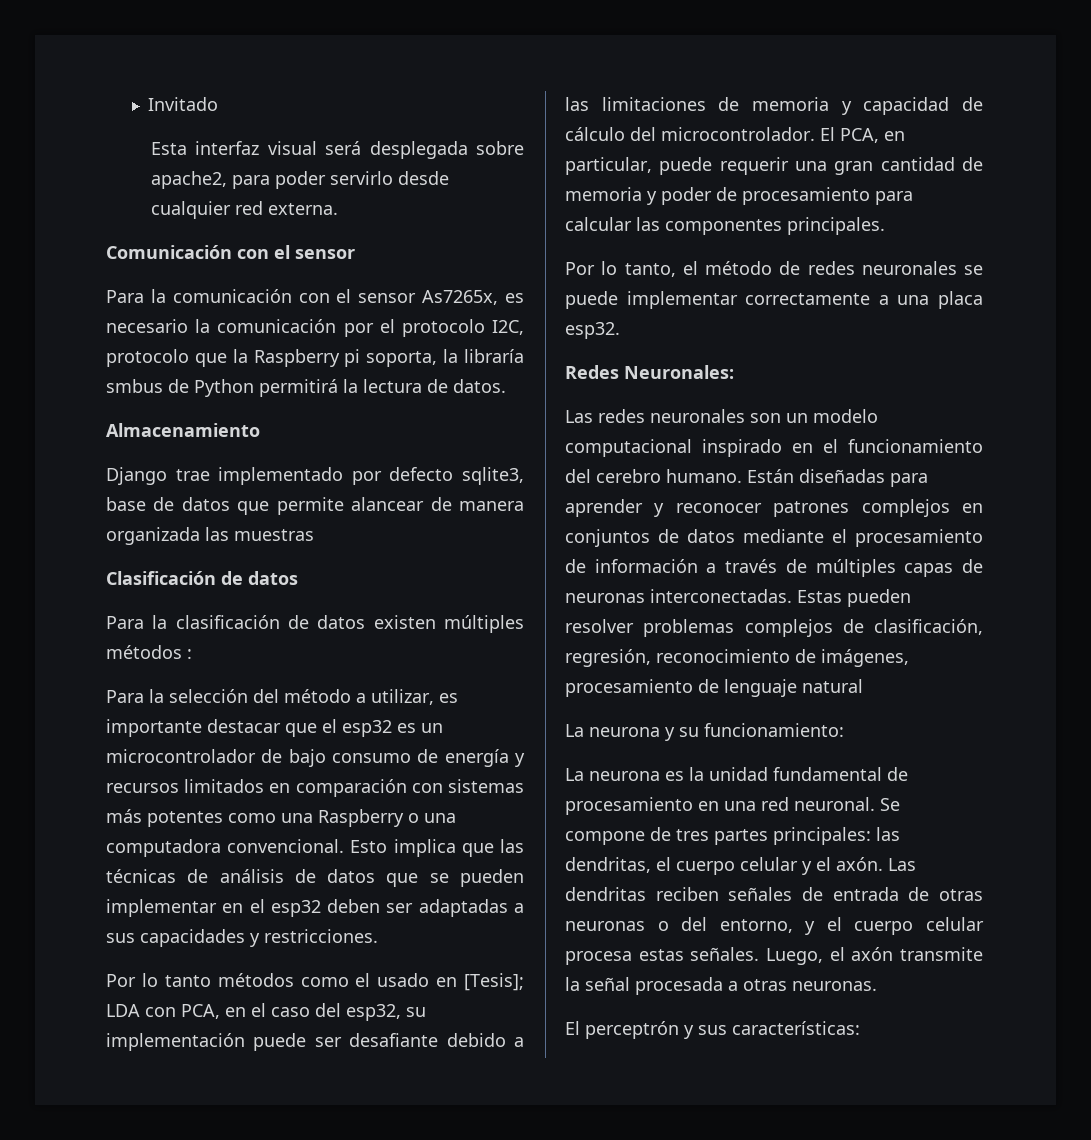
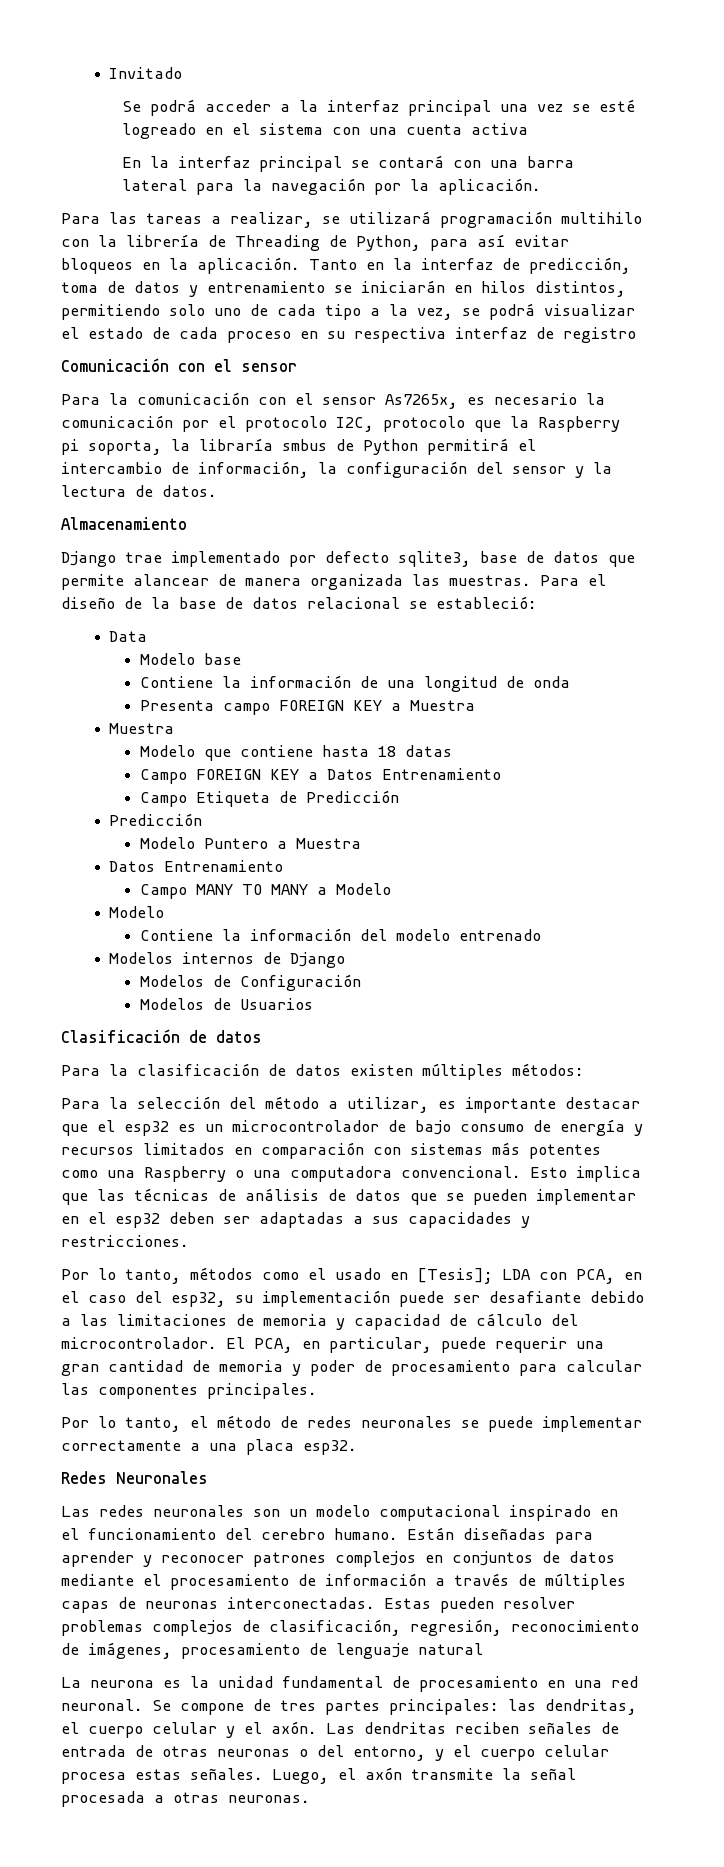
[150,141,524,159] [150,171,449,189] [150,201,338,219] Esta interfaz visual será desplegada sobre apache2, para poder servirlo desde cualquier red externa. -> [121,99,635,116] [121,123,528,139] [121,155,574,172] [121,178,541,195] [61,211,642,228] [61,234,569,251] [61,257,631,274] [61,280,626,297] [61,303,635,320] [61,327,636,343] Se podrá acceder a la interfaz principal una vez se esté logreado en el sistema con una cuenta activa // En la interfaz principal se contará con una barra lateral para la navegación por la aplicación. // Para las tareas a realizar, se utilizará programación multihilo con la librería de Threading de Python, para así evitar bloqueos en la aplicación. Tanto en la interfaz de predicción, toma de datos y entrenamiento se iniciarán en hilos distintos, permitiendo solo uno de cada tipo a la vez, se podrá visualizar el estado de cada proceso en su respectiva interfaz de registro
(338, 388) none -> [518,439,536,451] [61,461,584,478] el intercambio de información, la configuración del sensor y
[234,529,314,541] muestras -> [449,574,606,586] [61,596,537,609] [109,631,148,642] [139,653,241,665] [139,675,570,692] [139,700,475,715] [109,723,175,734] [139,745,452,761] [139,768,501,784] [139,790,399,807] [109,813,203,826] [139,837,361,849] [109,860,284,872] [139,883,391,899] [109,906,165,918] [139,928,541,941] [109,952,346,968] [139,974,361,991] [139,998,313,1010] muestras. Para el diseño de la base de datos relacional se estableció: // Data // Modelo base // Contiene la información de una longitud de onda // Presenta campo FOREIGN KEY a Muestra // Muestra // Modelo que contiene hasta 18 datas // Campo FOREIGN KEY a Datos Entrenamiento // Campo Etiqueta de Predicción // Predicción // Modelo Puntero a Muestra // Datos Entrenamiento // Campo MANY TO MANY a Modelo // Modelo // Contiene la información del modelo entrenado // Modelos internos de Django // Modelos de Configuración // Modelos de Usuarios
[106,645,192,659] métodos : -> [512,1063,584,1076] métodos:
[164,975,211,987] tanto -> [125,1269,181,1284] tanto,
[624,365,734,379] Neuronales: -> [116,1471,208,1484] Neuronales
[565,723,844,741] // La neurona y su funcionamiento: -> (483, 1649) none
[565,1021,860,1039] // El perceptrón y sus características: -> (310, 1799) none

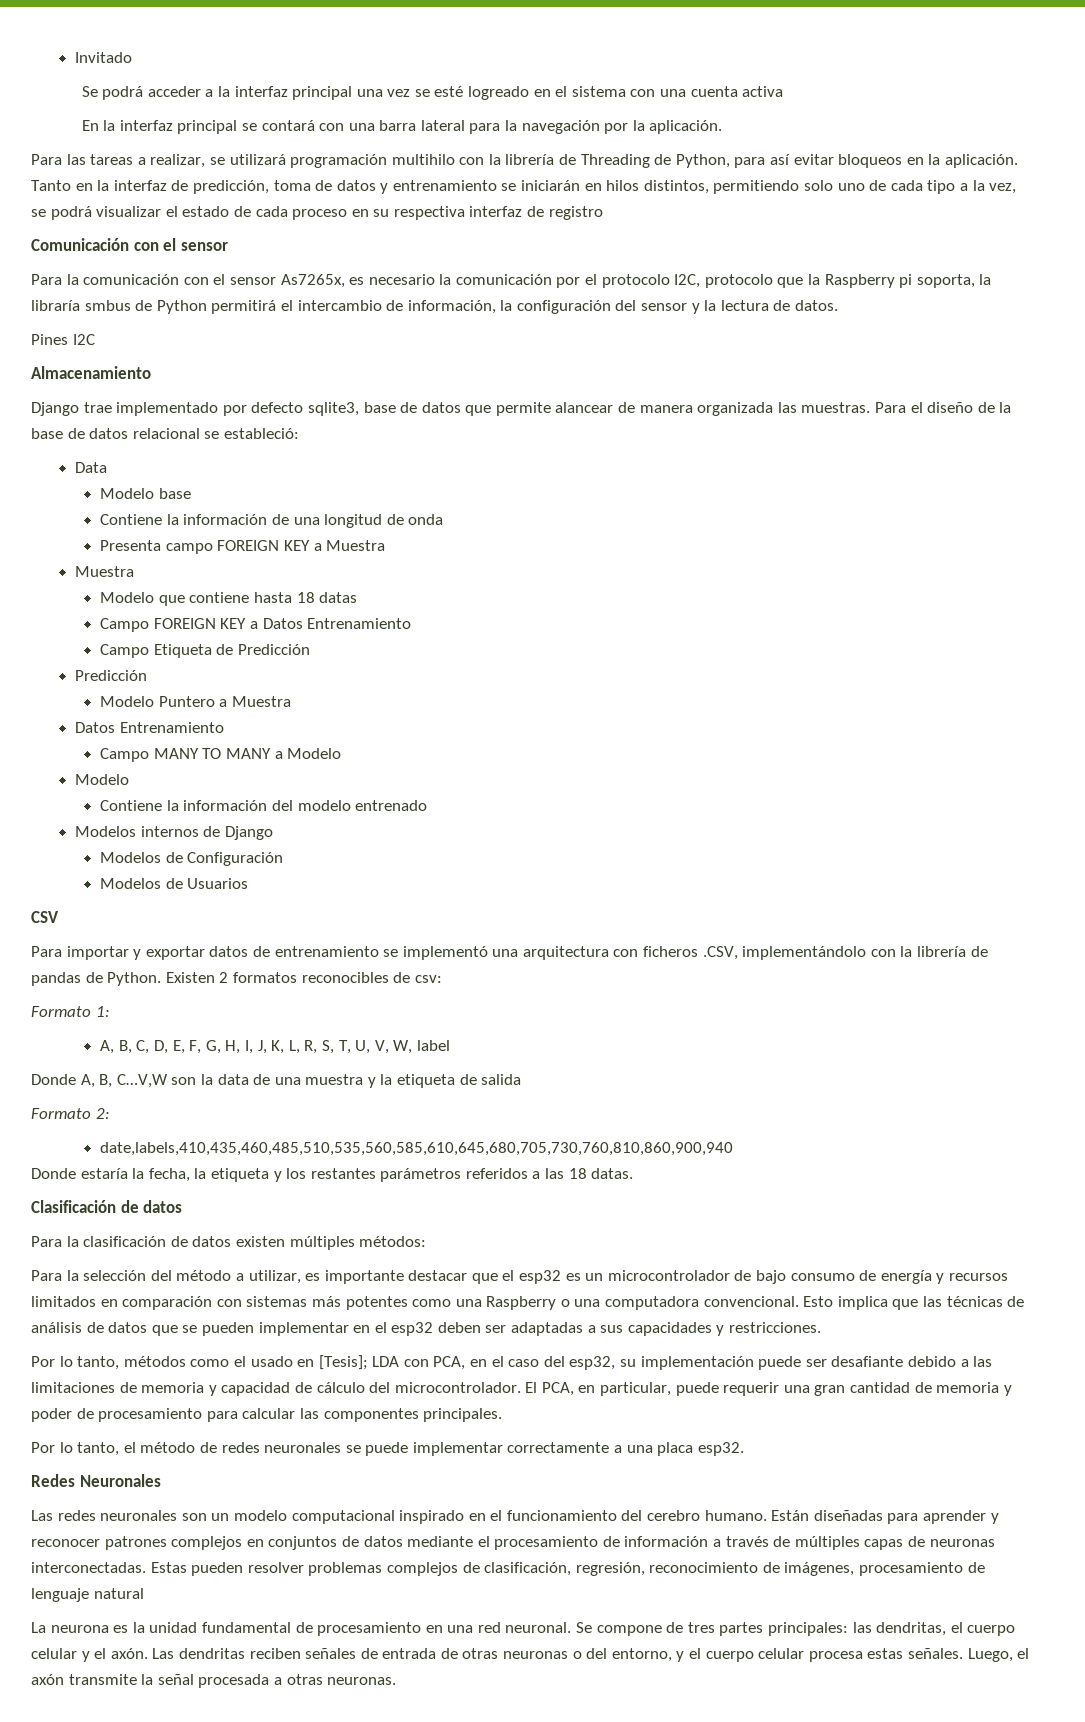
(217, 491) none -> [31,334,95,345] // Pines I2C
(313, 1004) none -> [31,911,59,923] [31,946,988,960] [31,972,442,986] [31,1006,110,1017] [100,1040,450,1054] [31,1074,522,1088] [31,1108,110,1119] [100,1142,734,1156] [31,1168,634,1182] // CSV // Para importar y exportar datos de entrenamiento se implementó una arquitectura con ficheros .CSV, implementándolo con la librería de pandas de Python. Existen 2 formatos reconocibles de csv: // Formato 1: // A, B, C, D, E, F, G, H, I, J, K, L, R, S, T, U, V, W, label // Donde A, B, C…V,W son la data de una muestra y la etiqueta de salida // Formato 2: // date,labels,410,435,460,485,510,535,560,585,610,645,680,705,730,760,810,860,900,940 // Donde estaría la fecha, la etiqueta y los restantes parámetros referidos a las 18 datas.

